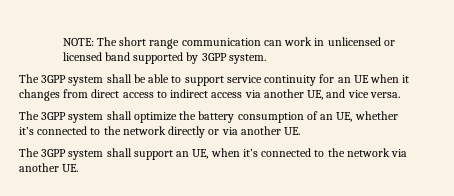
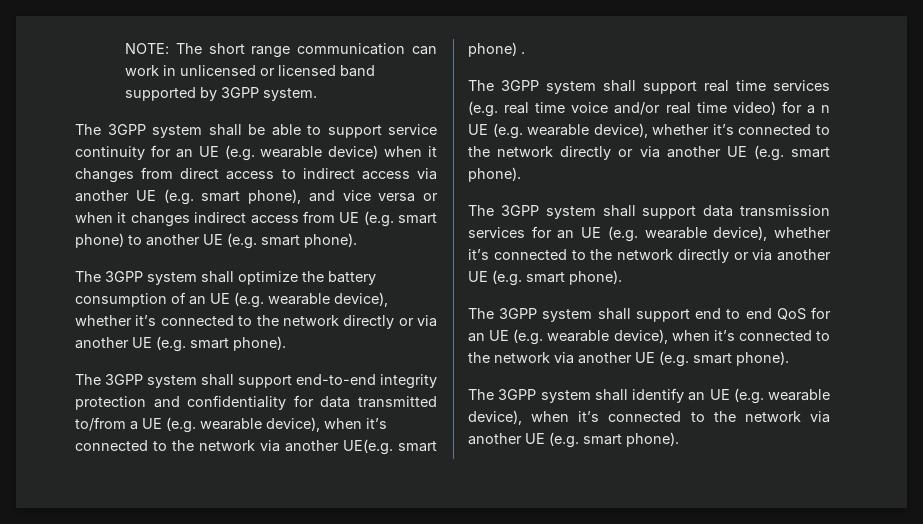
(369, 79) none -> [224,145,379,161] (e.g. wearable device)
[307,89,400,100] UE, and vice versa. -> [135,189,438,205] [75,211,437,227] [75,233,357,249] UE (e.g. smart phone), and vice versa or when it changes indirect access from UE (e.g. smart phone) to another UE (e.g. smart phone).
[336,112,353,122] UE, -> [210,292,388,308] UE (e.g. wearable device),
[284,127,301,135] [19,148,408,160] [19,163,79,172] UE. // The 3GPP system shall support an UE, when it’s connected to the network via another UE. -> [132,336,286,352] [75,374,437,389] [75,395,437,410] [75,417,387,433] [75,439,437,455] [468,42,525,57] [468,80,830,94] [468,101,831,117] [468,123,830,139] [468,145,830,161] [468,167,521,182] [468,205,830,219] [468,226,831,242] [468,249,831,263] [468,270,622,286] [468,307,831,322] [468,329,830,345] [468,351,789,367] [468,388,830,404] [468,410,830,425] [468,432,679,448] UE (e.g. smart phone). // The 3GPP system shall support end-to-end integrity protection and confidentiality for data transmitted to/from a UE (e.g. wearable device), when it’s connected to the network via another UE(e.g. smart phone) . // The 3GPP system shall support real time services (e.g. real time voice and/or real time video) for a n UE (e.g. wearable device), whether it’s connected to the network directly or via another UE (e.g. smart phone). // The 3GPP system shall support data transmission services for an UE (e.g. wearable device), whether it’s connected to the network directly or via another UE (e.g. smart phone). // The 3GPP system shall support end to end QoS for an UE (e.g. wearable device), when it’s connected to the network via another UE (e.g. smart phone). // The 3GPP system shall identify an UE (e.g. wearable device), when it’s connected to the network via another UE (e.g. smart phone).

